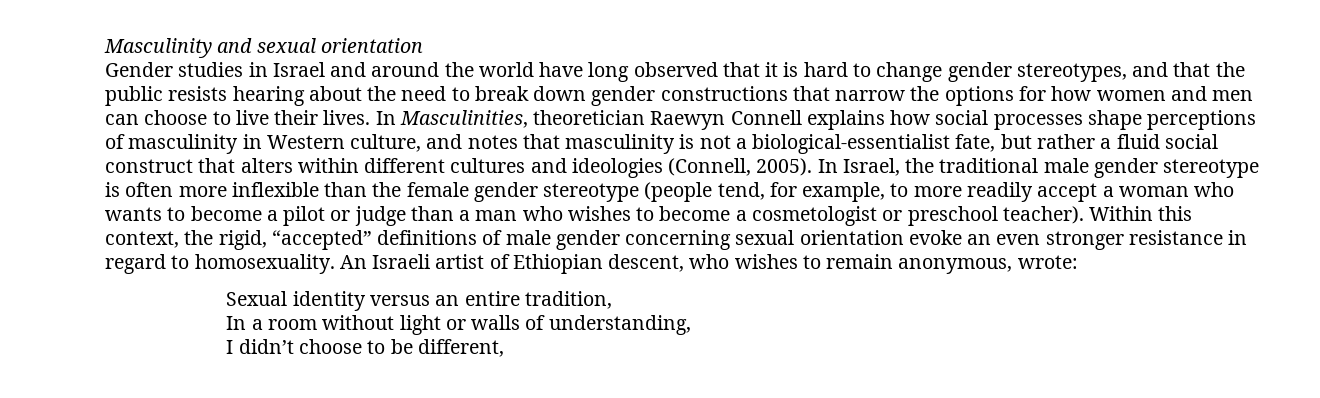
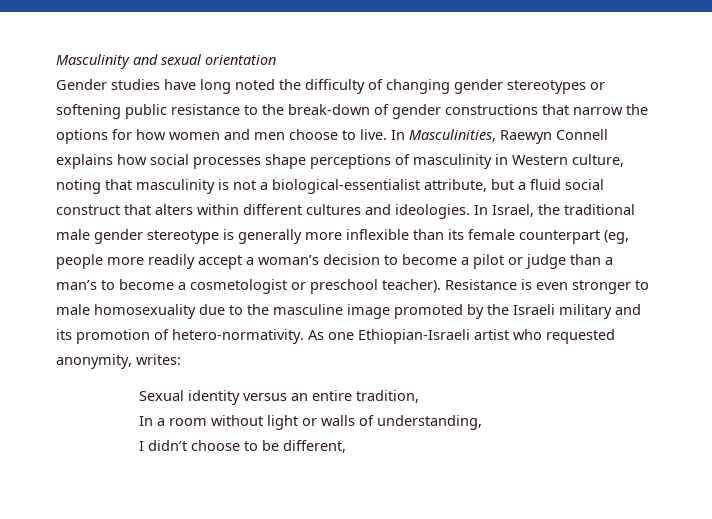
[248,62,1245,82] [105,86,587,106] in Israel and around the world have long observed that it is hard to change gender stereotypes, and that the public resists hearing about the need to break down -> [164,79,605,94] [56,104,389,119] have long noted the difficulty of changing gender stereotypes or softening public resistance to the break-down of
[105,110,371,125] can choose to live their lives. -> [289,129,387,140] choose to live.
[533,110,646,125] theoretician -> (496, 135) none
[426,134,518,149] and notes -> [56,179,101,194] noting
[955,134,1095,152] fate, but rather -> [424,179,514,192] attribute, but
[571,158,813,178] ideologies (Connell, 2005). -> [395,204,470,219] ideologies.
[125,182,174,197] often -> [238,229,302,244] generally
[372,182,909,202] the female gender stereotype (people tend, for example, to -> [448,229,629,244] [56,254,103,269] its female counterpart (eg, people
[1118,182,1235,197] [105,207,162,221] woman who wants -> [258,254,380,265] woman’s decision
[475,206,631,221] man who wishes -> [56,280,97,290] man’s
[1089,206,1193,221] [105,230,1248,250] [105,254,1078,274] Within this context, the rigid, “accepted” definitions of male gender concerning sexual orientation evoke an even stronger resistance in regard to homosexuality. An Israeli artist of Ethiopian descent, who wishes to remain anonymous, wrote: -> [445,279,649,294] [56,304,641,319] [56,329,615,344] [56,354,181,369] Resistance is even stronger to male homosexuality due to the masculine image promoted by the Israeli military and its promotion of hetero-normativity. As one Ethiopian-Israeli artist who requested anonymity, writes:

